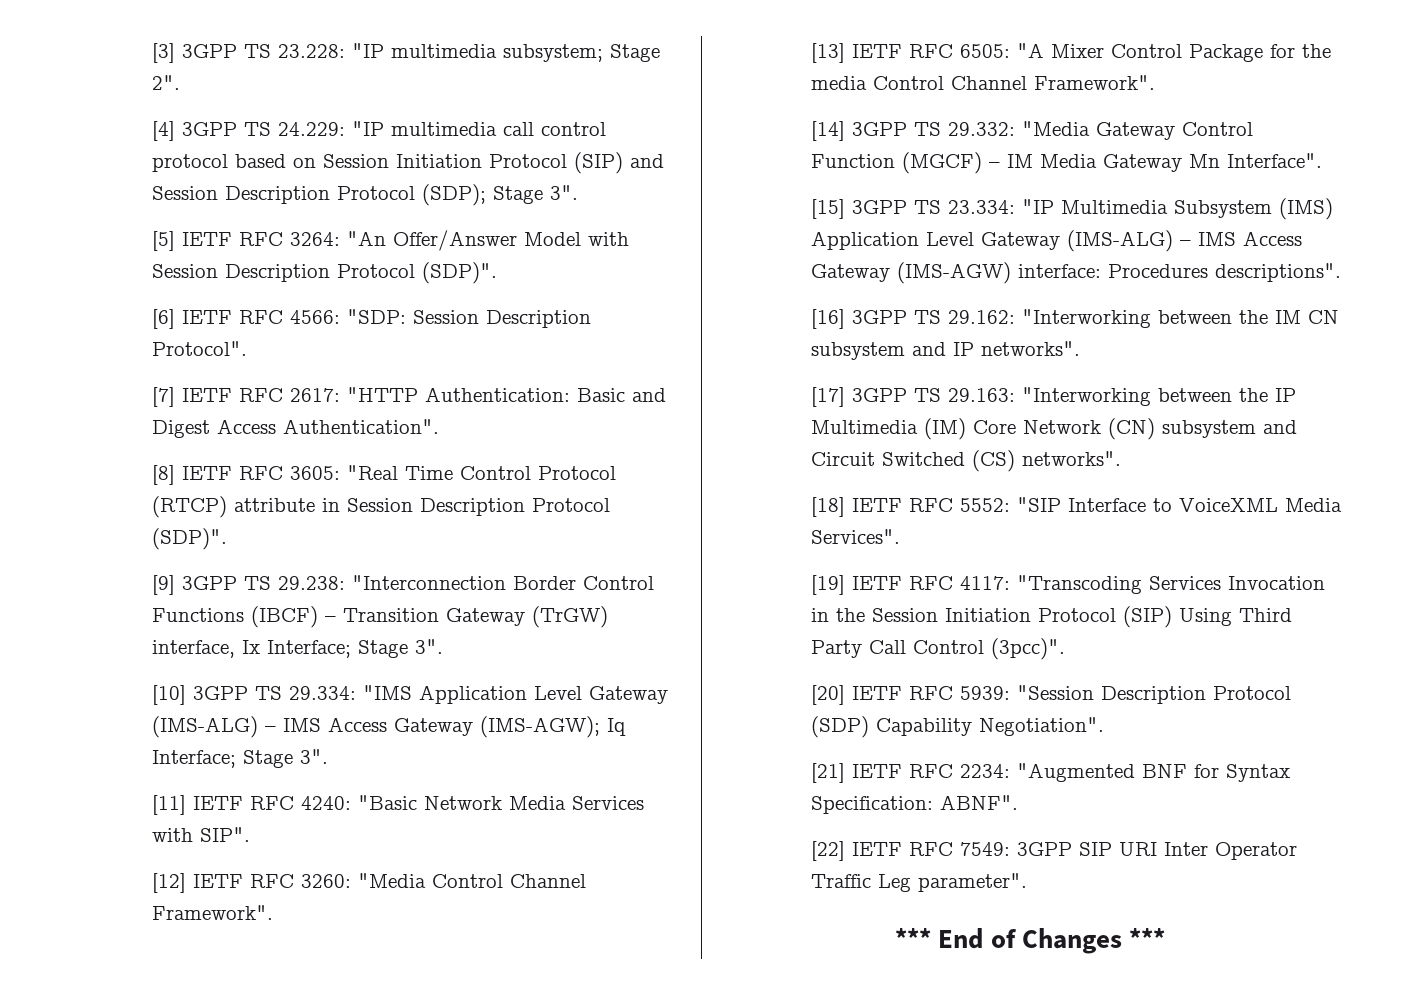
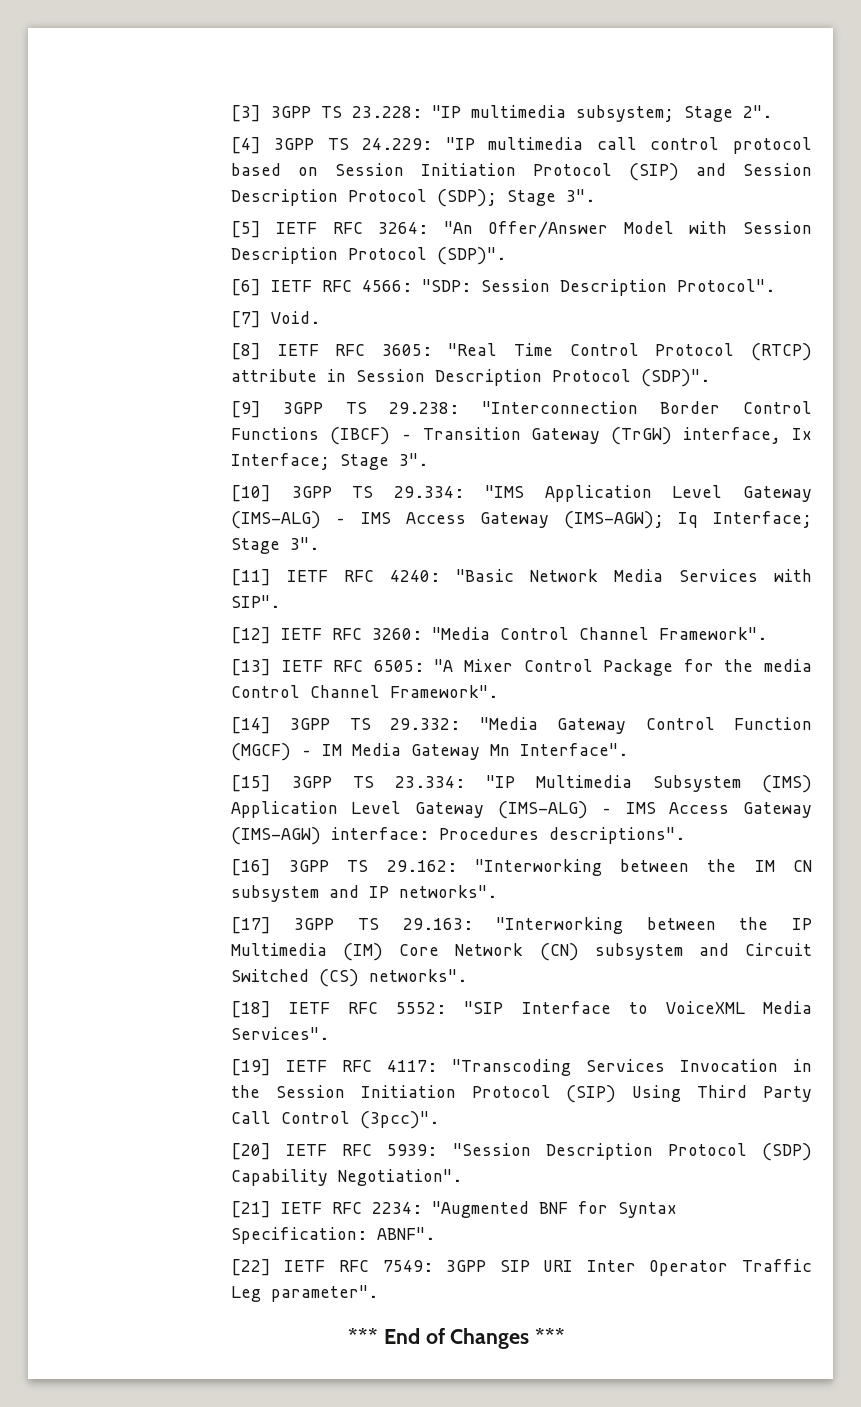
[182,387,667,402] [152,419,440,438] IETF RFC 2617: "HTTP Authentication: Basic and Digest Access Authentication". -> [270,311,320,324] Void.

